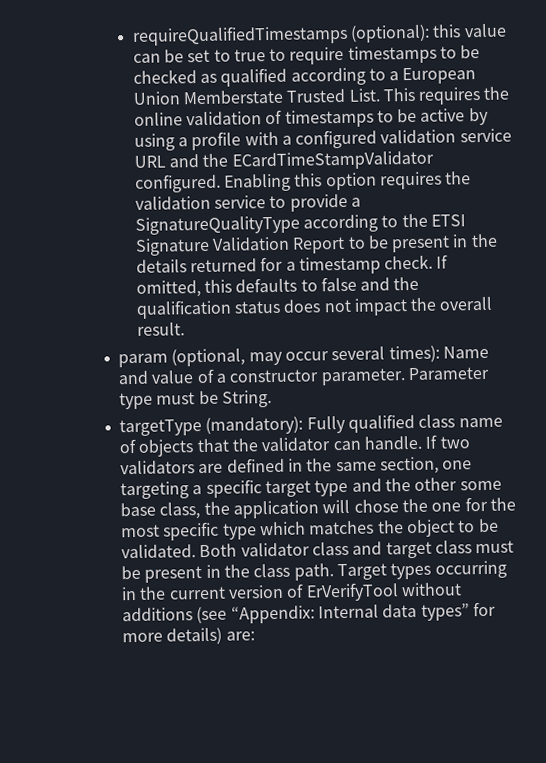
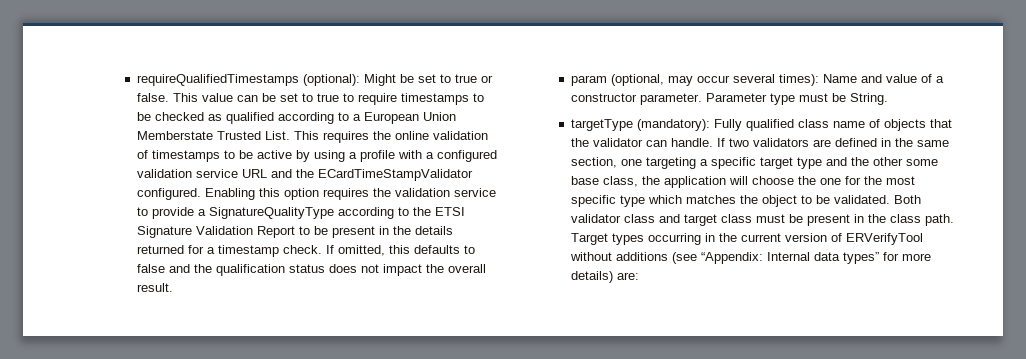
[432,24,462,38] this -> [364,74,494,86] [137,93,199,102] Might be set to true or false. This
[353,499,399,513] chose -> [751,176,794,185] choose
[305,582,399,602] ErVerifyTool -> [845,233,923,245] ERVerifyTool

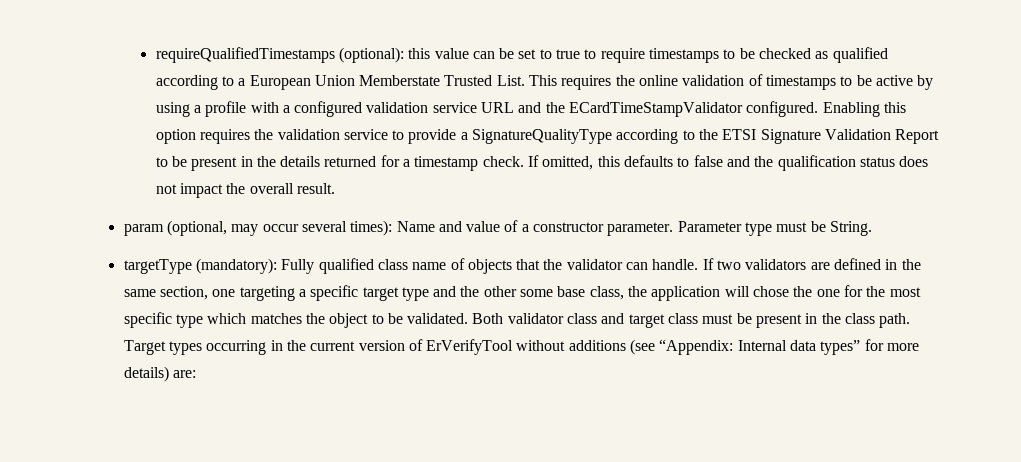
[364,74,494,86] [137,93,199,102] Might be set to true or false. This -> [408,48,431,59] this
[751,176,794,185] choose -> [753,286,790,297] chose
[845,233,923,245] ERVerifyTool -> [426,339,514,355] ErVerifyTool

